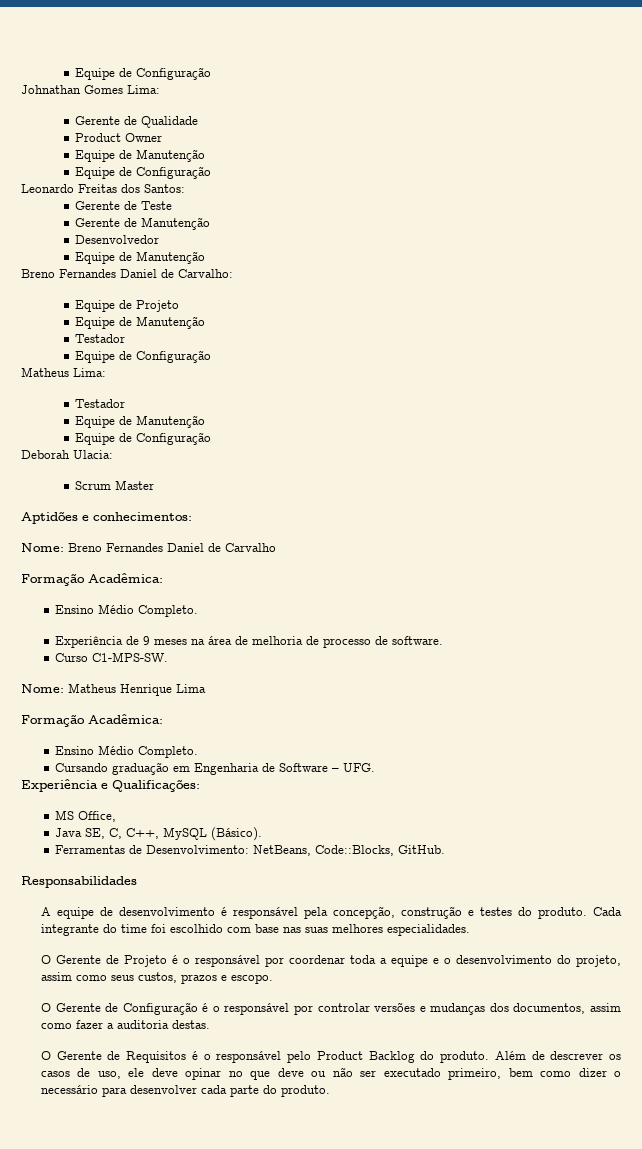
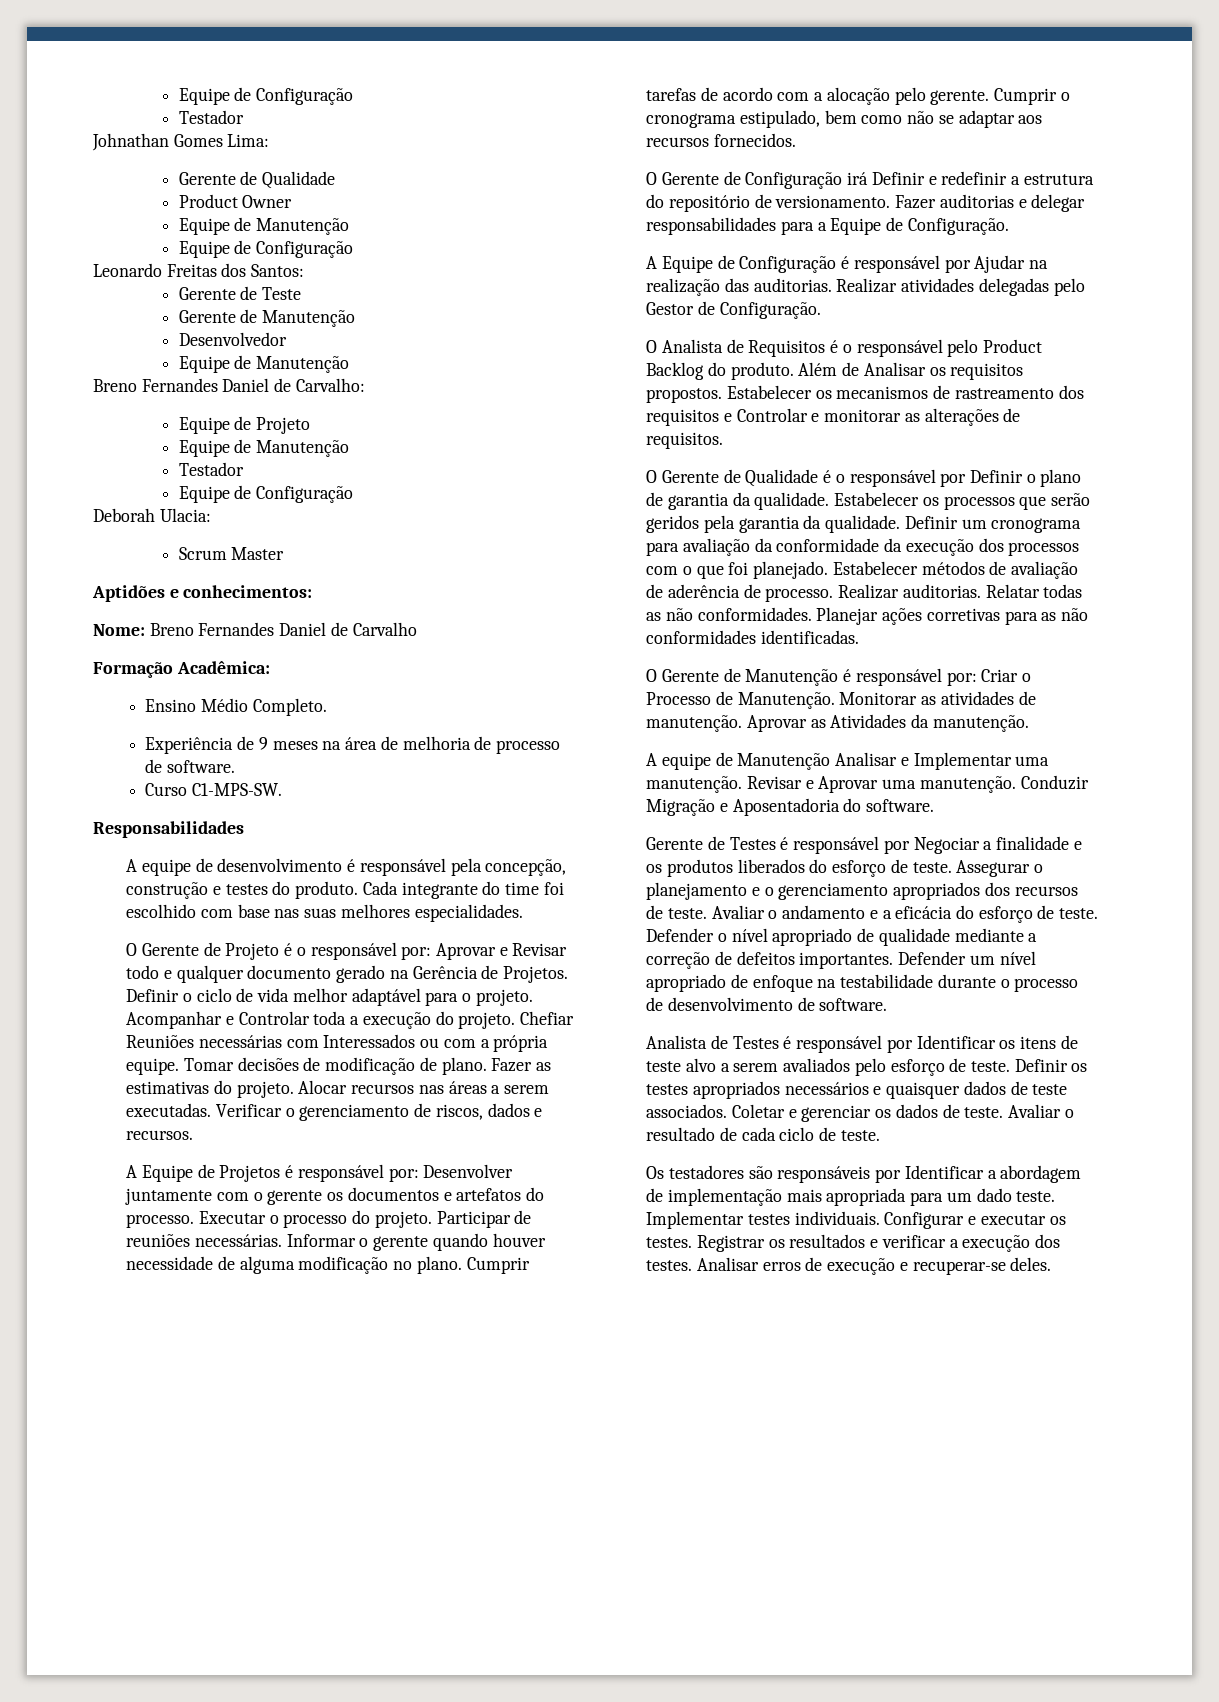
[75,67,212,80] Equipe de Configuração -> [178,87,354,105] [178,110,244,124] Equipe de Configuração // Testador
[21,367,106,377] [75,399,126,408] [75,415,206,428] [75,432,212,445] // Matheus Lima: // Testador // Equipe de Manutenção // Equipe de Configuração -> (354, 494) none
[21,683,206,696] [21,714,163,727] [55,745,199,758] [55,762,376,775] [21,779,200,792] [55,810,117,822] [55,827,263,841] [55,845,446,856] // Nome: Matheus Henrique Lima // Formação Acadêmica: // Ensino Médio Completo. // Cursando graduação em Engenharia de Software – UFG. // Experiência e Qualificações: // MS Office, // Java SE, C, C++, MySQL (Básico). // Ferramentas de Desenvolvimento: NetBeans, Code::Blocks, GitHub. -> (283, 789) none
[265,955,621,967] [41,972,274,984] [41,1002,622,1015] [41,1020,211,1029] [41,1051,102,1060] por coordenar toda a equipe e o desenvolvimento do projeto, assim como seus custos, prazos e escopo. // O Gerente de Configuração é o responsável por controlar versões e mudanças dos documentos, assim como fazer a auditoria destas. // O Gerente -> [401,943,568,960] [126,965,569,983] [126,988,533,1006] [126,1011,575,1029] [126,1034,549,1052] [126,1057,552,1075] [126,1080,550,1098] [126,1103,543,1121] [126,1130,194,1140] [126,1164,514,1182] [125,1187,545,1205] [126,1210,532,1228] [126,1233,546,1251] [126,1256,530,1274] [646,87,1070,105] [646,110,1043,128] [646,133,796,147] [646,171,1094,189] [646,194,1086,212] [646,217,1009,235] [646,255,1049,273] [646,278,1085,296] [646,301,821,319] [646,339,723,353] por: Aprovar e Revisar todo e qualquer documento gerado na Gerência de Projetos. Definir o ciclo de vida melhor adaptável para o projeto. Acompanhar e Controlar toda a execução do projeto. Chefiar Reuniões necessárias com Interessados ou com a própria equipe. Tomar decisões de modificação de plano. Fazer as estimativas do projeto. Alocar recursos nas áreas a serem executadas. Verificar o gerenciamento de riscos, dados e recursos. // A Equipe de Projetos é responsável por: Desenvolver juntamente com o gerente os documentos e artefatos do processo. Executar o processo do projeto. Participar de reuniões necessárias. Informar o gerente quando houver necessidade de alguma modificação no plano. Cumprir tarefas de acordo com a alocação pelo gerente. Cumprir o cronograma estipulado, bem como não se adaptar aos recursos fornecidos. // O Gerente de Configuração irá Definir e redefinir a estrutura do repositório de versionamento. Fazer auditorias e delegar responsabilidades para a Equipe de Configuração. // A Equipe de Configuração é responsável por Ajudar na realização das auditorias. Realizar atividades delegadas pelo Gestor de Configuração. // O Analista
[550,1051,621,1060] [41,1067,622,1080] [41,1085,331,1097] descrever os casos de uso, ele deve opinar no que deve ou não ser executado primeiro, bem como dizer o necessário para desenvolver cada parte do produto. -> [863,362,1024,380] [646,385,1084,403] [646,408,1021,426] [646,432,724,449] [646,469,1082,487] [646,492,1091,510] [646,515,1082,533] [646,538,1080,556] [646,561,1079,579] [646,584,1083,602] [646,607,1089,625] [646,630,859,644] [646,668,1032,686] [646,691,1036,709] [646,714,1029,732] [646,752,1050,770] [646,775,1089,793] [646,798,935,816] [646,836,1082,854] [646,859,1044,877] [646,882,1078,900] [646,905,1099,923] [646,928,1038,946] [646,951,1036,969] [646,974,1079,992] [646,997,888,1011] [646,1035,1078,1053] [646,1058,1088,1076] [646,1081,1068,1099] [646,1104,1074,1122] [646,1127,880,1141] [646,1165,1082,1183] [646,1188,1056,1206] [646,1211,1066,1229] [646,1234,1061,1252] [646,1257,1052,1275] Analisar os requisitos propostos. Estabelecer os mecanismos de rastreamento dos requisitos e Controlar e monitorar as alterações de requisitos. // O Gerente de Qualidade é o responsável por Definir o plano de garantia da qualidade. Estabelecer os processos que serão geridos pela garantia da qualidade. Definir um cronograma para avaliação da conformidade da execução dos processos com o que foi planejado. Estabelecer métodos de avaliação de aderência de processo. Realizar auditorias. Relatar todas as não conformidades. Planejar ações corretivas para as não conformidades identificadas. // O Gerente de Manutenção é responsável por: Criar o Processo de Manutenção. Monitorar as atividades de manutenção. Aprovar as Atividades da manutenção. // A equipe de Manutenção Analisar e Implementar uma manutenção. Revisar e Aprovar uma manutenção. Conduzir Migração e Aposentadoria do software. // Gerente de Testes é responsável por Negociar a finalidade e os produtos liberados do esforço de teste. Assegurar o planejamento e o gerenciamento apropriados dos recursos de teste. Avaliar o andamento e a eficácia do esforço de teste. Defender o nível apropriado de qualidade mediante a correção de defeitos importantes. Defender um nível apropriado de enfoque na testabilidade durante o processo de desenvolvimento de software. // Analista de Testes é responsável por Identificar os itens de teste alvo a serem avaliados pelo esforço de teste. Definir os testes apropriados necessários e quaisquer dados de teste associados. Coletar e gerenciar os dados de teste. Avaliar o resultado de cada ciclo de teste. // Os testadores são responsáveis por Identificar a abordagem de implementação mais apropriada para um dado teste. Implementar testes individuais. Configurar e executar os testes. Registrar os resultados e verificar a execução dos testes. Analisar erros de execução e recuperar-se deles.

